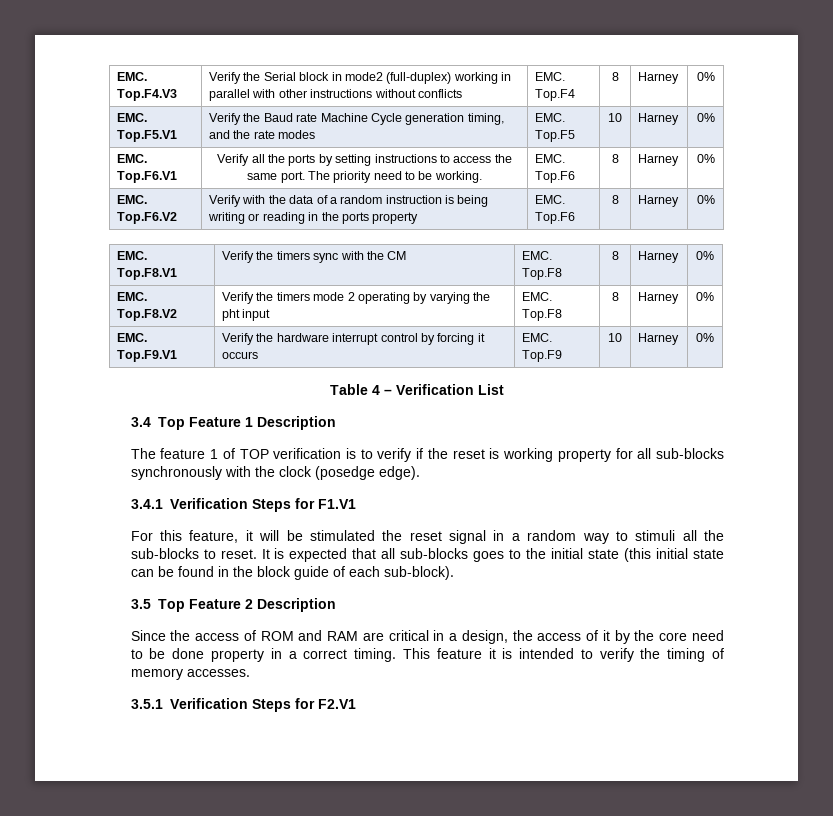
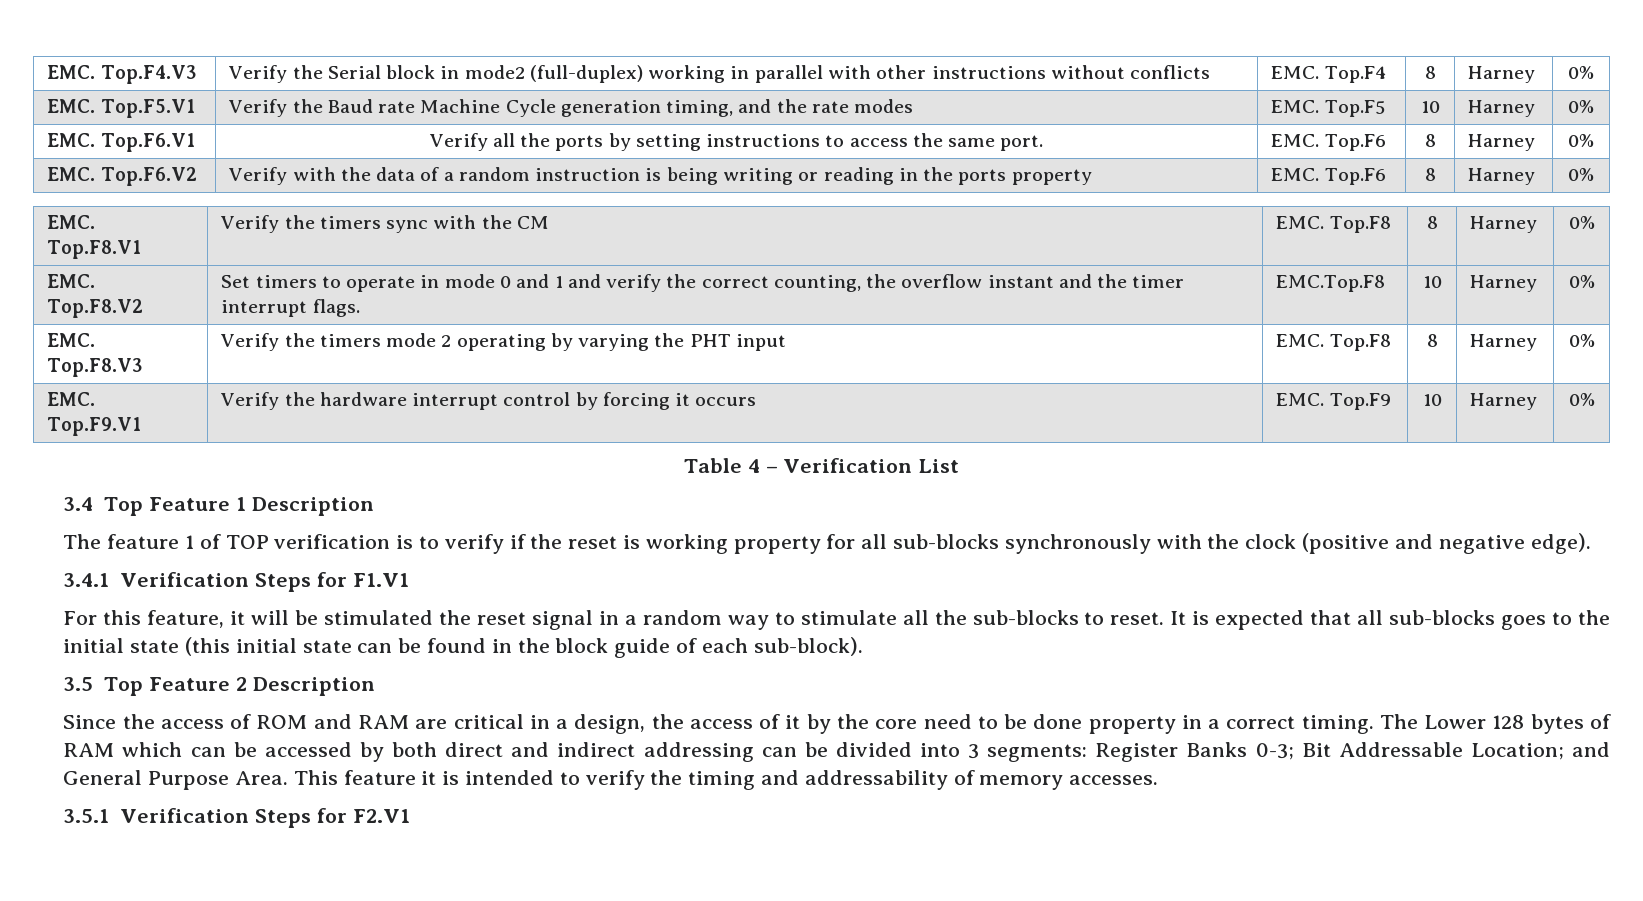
[307,171,482,183] The priority need to be working. -> (1044, 143) none
(178, 315) none -> [221,274,1185,292] [221,299,360,317] [1276,275,1386,292] [1422,276,1442,288] [1470,275,1538,292] [1568,275,1595,288] [47,333,96,347] [47,358,144,377] | Set timers to operate in mode 0 and 1 and verify the correct counting, the overflow instant and the timer interrupt flags. | EMC.Top.F8 | 10 | Harney | 0% // EMC. Top.F8.V3
[222,309,241,321] pht -> [689,334,731,347] PHT
[314,466,375,480] (posedge -> [1302,533,1525,554] (positive and negative
[635,530,676,541] stimuli -> [800,610,897,625] stimulate
(397, 655) none -> [1379,714,1611,734] [63,742,1611,762] [63,770,288,790] The Lower 128 bytes of RAM which can be accessed by both direct and indirect addressing can be divided into 3 segments: Register Banks 0-3; Bit Addressable Location; and General Purpose Area.
(706, 655) none -> [761,770,948,790] and addressability

